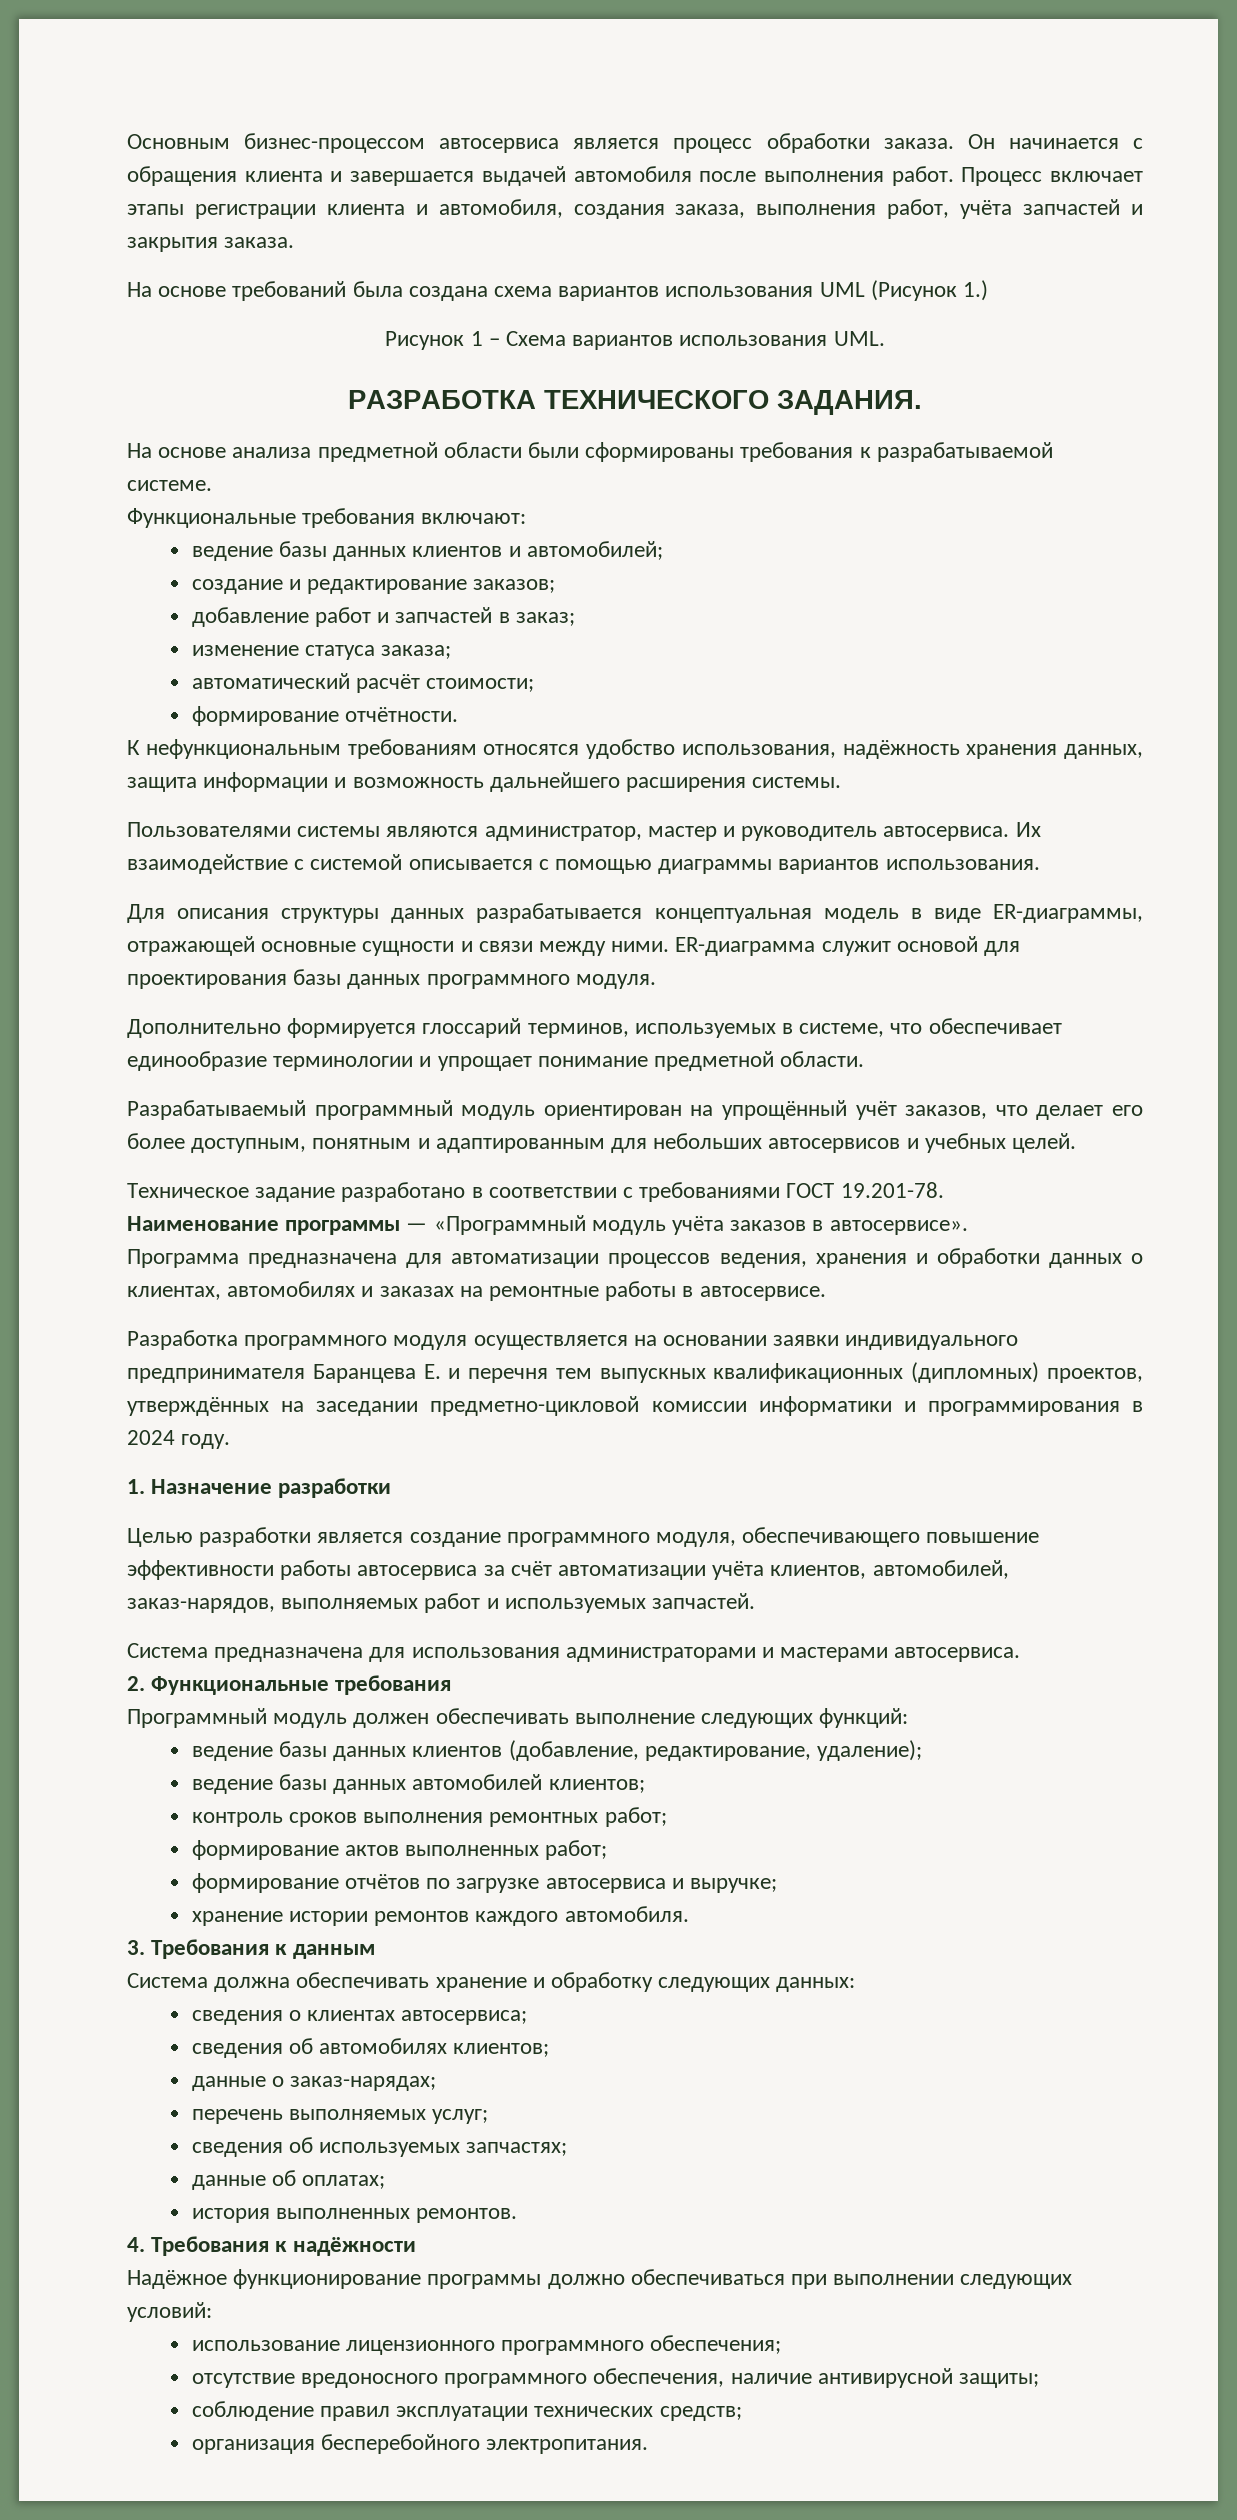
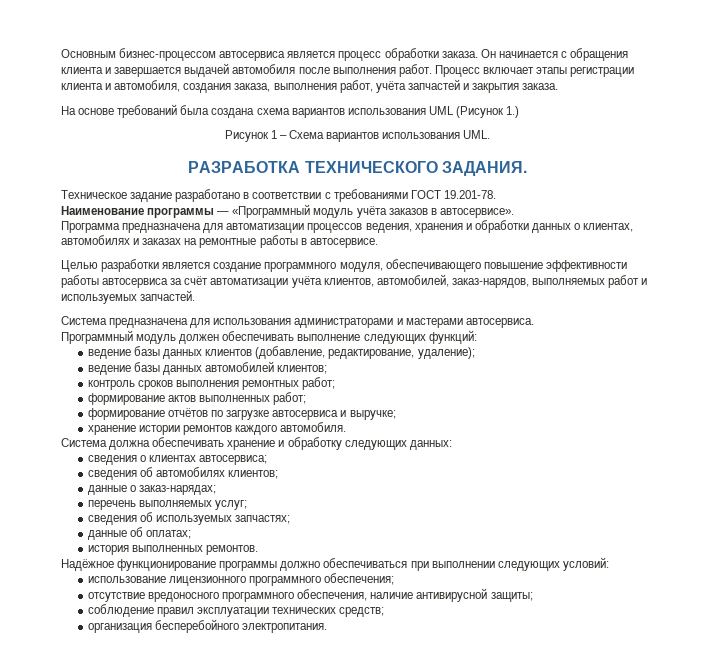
[127,442,1053,462] [127,480,212,491] [127,508,527,528] [191,541,663,561] [191,579,556,594] [191,607,575,627] [191,645,452,660] [191,673,535,693] [191,706,458,726] [127,739,1143,759] [127,772,842,792] [127,822,1041,841] [127,854,1040,874] [127,903,1143,923] [127,936,1021,956] [127,969,656,989] [127,1018,1062,1038] [127,1051,865,1071] [127,1100,1144,1120] [127,1133,1077,1153] // На основе анализа предметной области были сформированы требования к разрабатываемой системе. // Функциональные требования включают: // ведение базы данных клиентов и автомобилей; // создание и редактирование заказов; // добавление работ и запчастей в заказ; // изменение статуса заказа; // автоматический расчёт стоимости; // формирование отчётности. // К нефункциональным требованиям относятся удобство использования, надёжность хранения данных, защита информации и возможность дальнейшего расширения системы. // Пользователями системы являются администратор, мастер и руководитель автосервиса. Их взаимодействие с системой описывается с помощью диаграммы вариантов использования. // Для описания структуры данных разрабатывается концептуальная модель в виде ER-диаграммы, отражающей основные сущности и связи между ними. ER-диаграмма служит основой для проектирования базы данных программного модуля. // Дополнительно формируется глоссарий терминов, используемых в системе, что обеспечивает единообразие терминологии и упрощает понимание предметной области. // Разрабатываемый программный модуль ориентирован на упрощённый учёт заказов, что делает его более доступным, понятным и адаптированным для небольших автосервисов и учебных целей. -> (527, 168) none
[127,1330,1019,1350] [127,1362,1143,1383] [127,1396,1143,1416] [127,1430,231,1449] [127,1478,392,1498] // Разработка программного модуля осуществляется на основании заявки индивидуального предпринимателя Баранцева Е. и перечня тем выпускных квалификационных (дипломных) проектов, утверждённых на заседании предметно-цикловой комиссии информатики и программирования в 2024 году. // 1. Назначение разработки -> (378, 243) none
[127,1675,452,1695] // 2. Функциональные требования -> (534, 323) none
[127,1939,375,1959] // 3. Требования к данным -> (347, 427) none
[127,2236,416,2256] // 4. Требования к надёжности -> (259, 550) none

